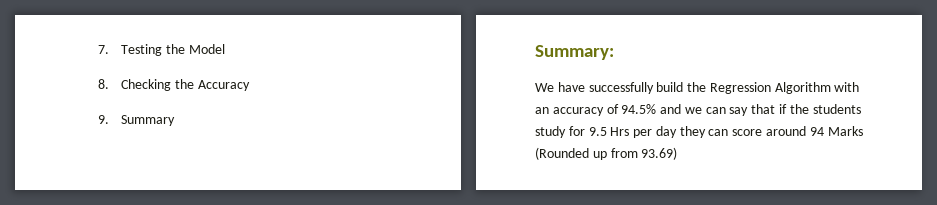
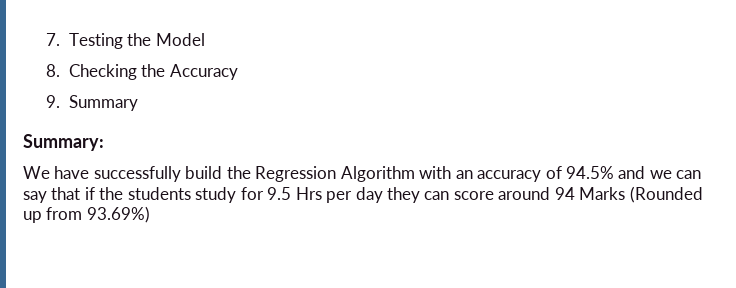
[641,147,678,160] 93.69) -> [86,206,150,223] 93.69%)

